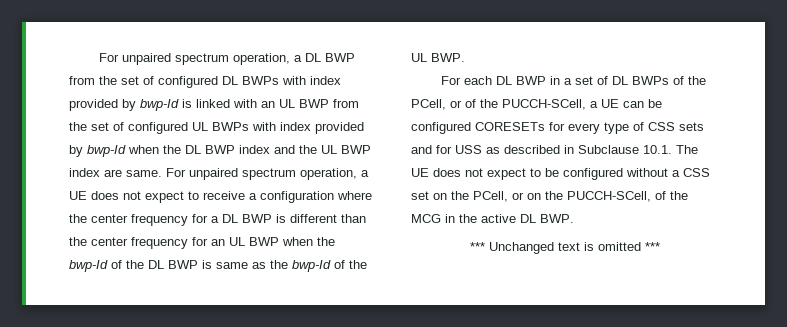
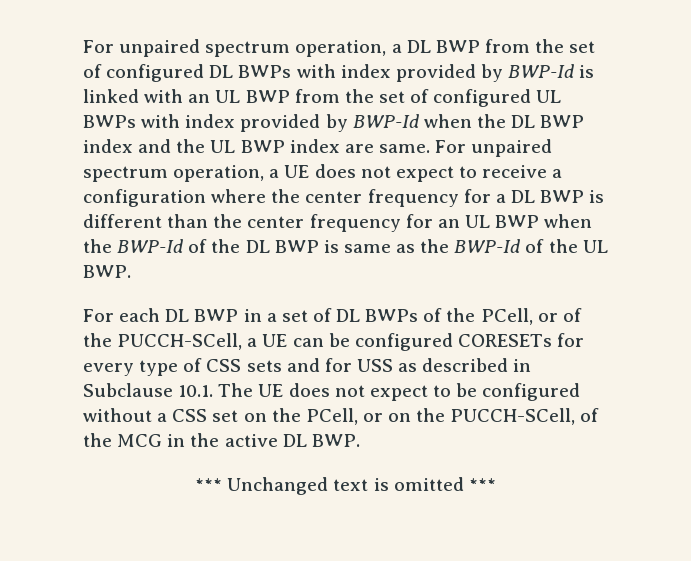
[140,99,179,111] bwp-Id -> [508,64,575,78] BWP-Id
[87,145,126,157] bwp-Id -> [352,114,419,128] BWP-Id
[69,260,108,272] bwp-Id -> [117,239,184,253] BWP-Id
[292,260,331,272] bwp-Id -> [454,239,521,253] BWP-Id

